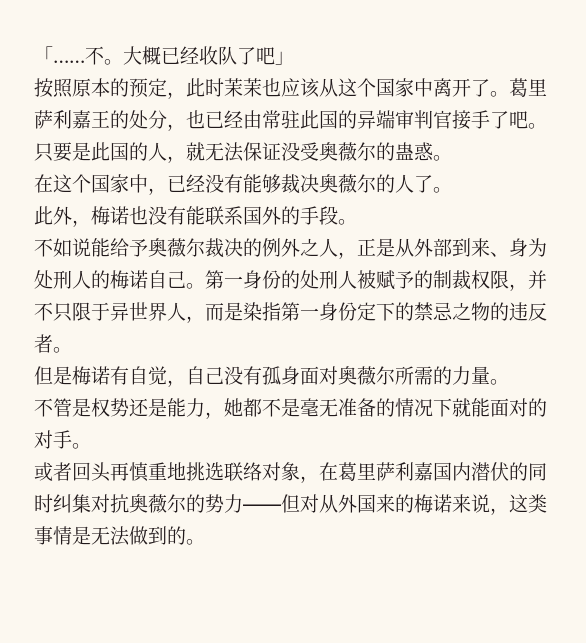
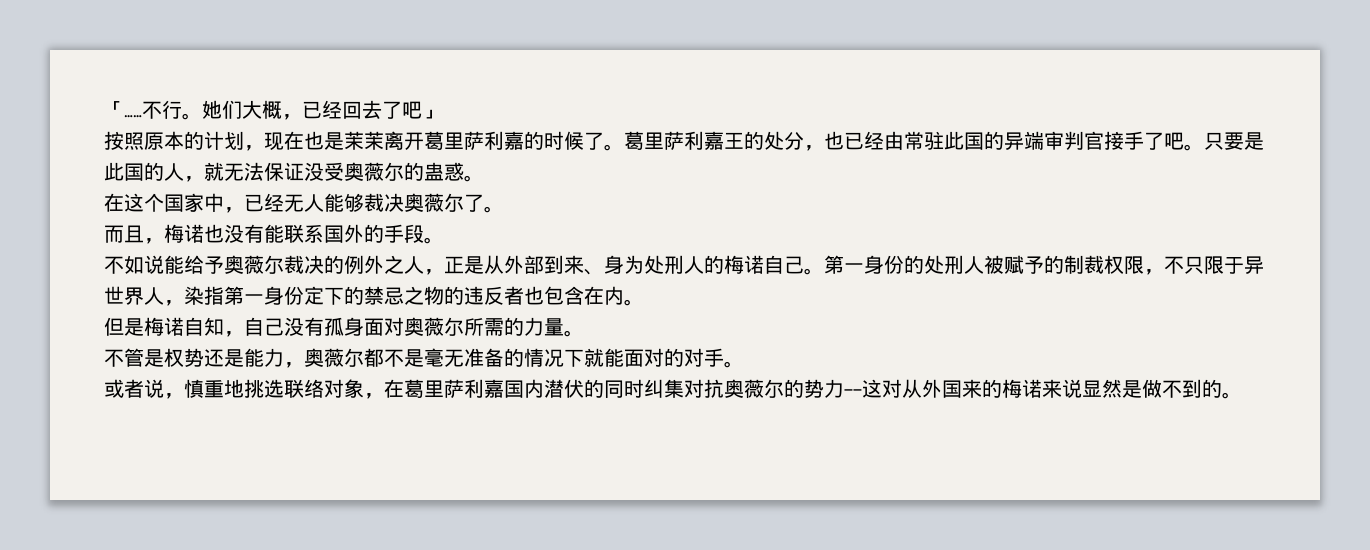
[104,46,237,65] 。大概已经收队 -> [162,100,382,120] 行。她们大概，已经回去
[129,78,471,99] 预定，此时茉茉也应该从这个国家中离开 -> [204,131,584,151] 计划，现在也是茉茉离开葛里萨利嘉的时候
[205,174,243,193] 没有 -> [284,194,324,212] 无人
[376,174,414,193] 的人 -> (464, 202) none
[34,206,72,225] 此外 -> [104,225,144,243] 而且
[528,270,547,289] 并 -> (1164, 272) none
[205,302,243,321] 而是 -> (184, 303) none
(53, 343) none -> [524,286,624,305] 也包含在内
[110,366,167,385] 有自觉 -> [184,317,224,336] 自知
[224,398,243,417] 她 -> [304,348,364,368] 奥薇尔
[72,462,129,482] 回头再 -> [144,379,184,399] 说，
[281,494,300,513] 但 -> [862,379,882,398] 这
[490,494,547,515] [34,526,148,546] ，这类事情是无法做 -> [1082,379,1182,398] 显然是做不

